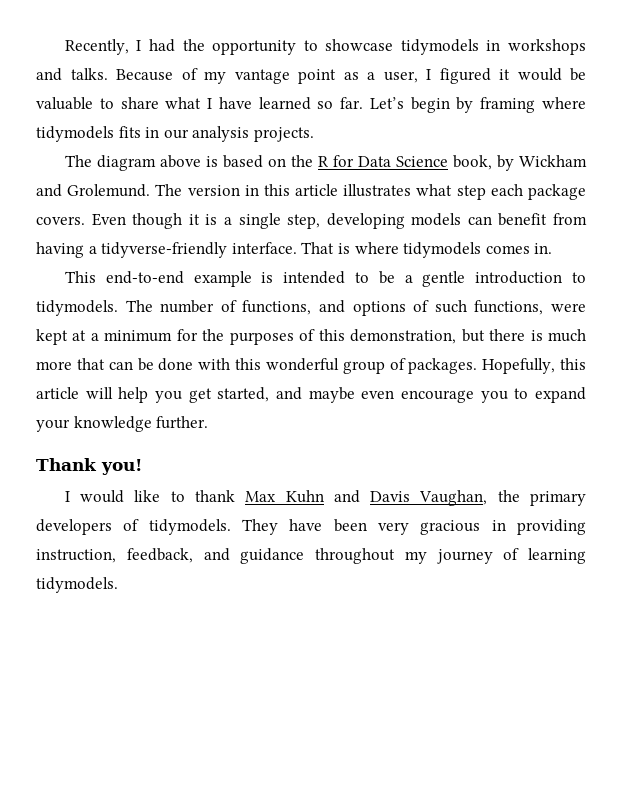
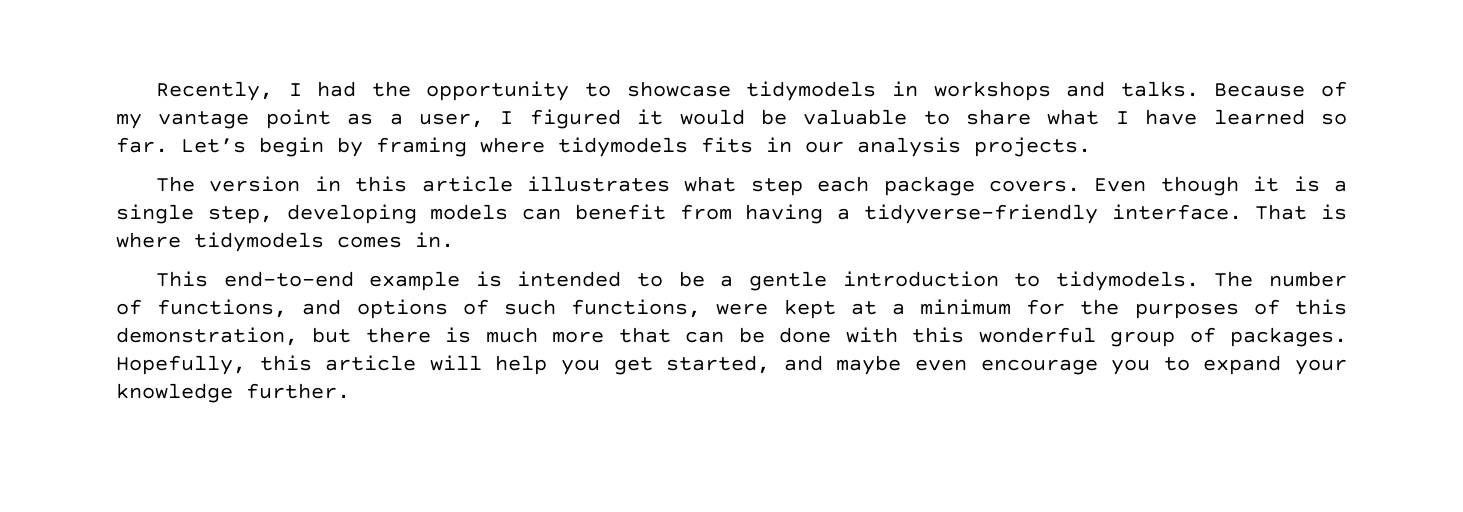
[96,155,587,171] [36,184,183,197] diagram above is based on the R for Data Science book, by Wickham and Grolemund. The -> (195, 184) none
[36,458,142,475] [64,490,586,506] [36,519,586,535] [36,548,586,564] [36,577,118,593] // Thank you! // I would like to thank Max Kuhn and Davis Vaughan, the primary developers of tidymodels. They have been very gracious in providing instruction, feedback, and guidance throughout my journey of learning tidymodels. -> (350, 391) none

